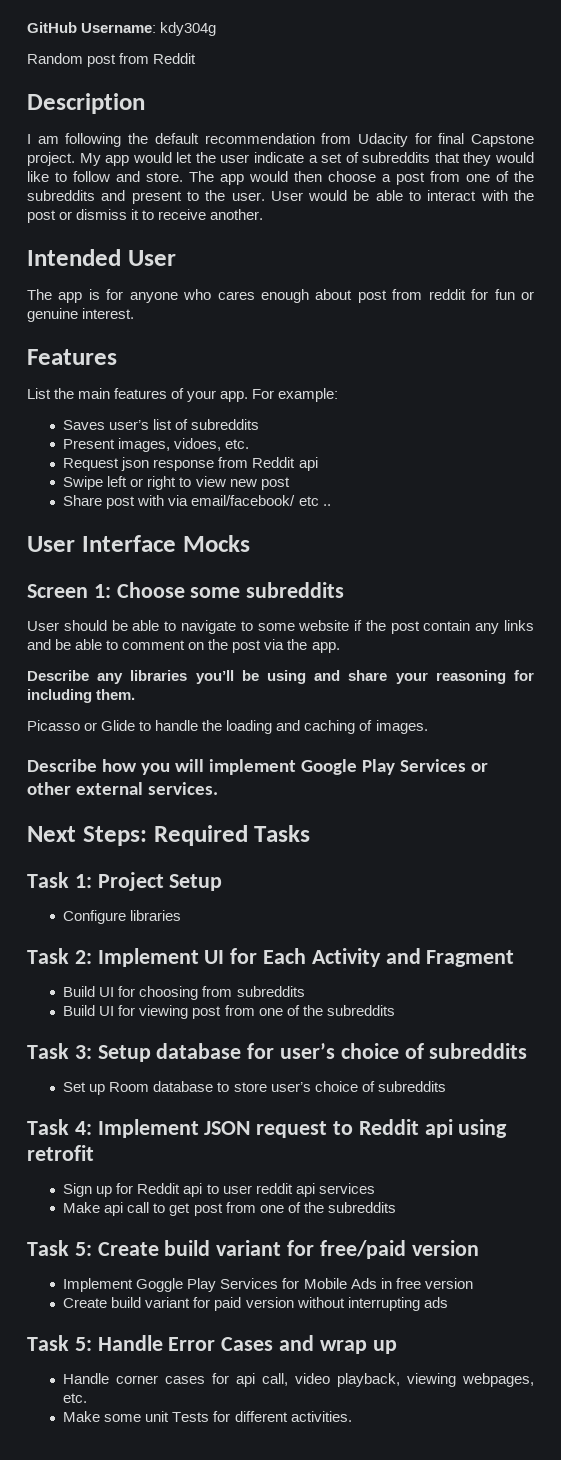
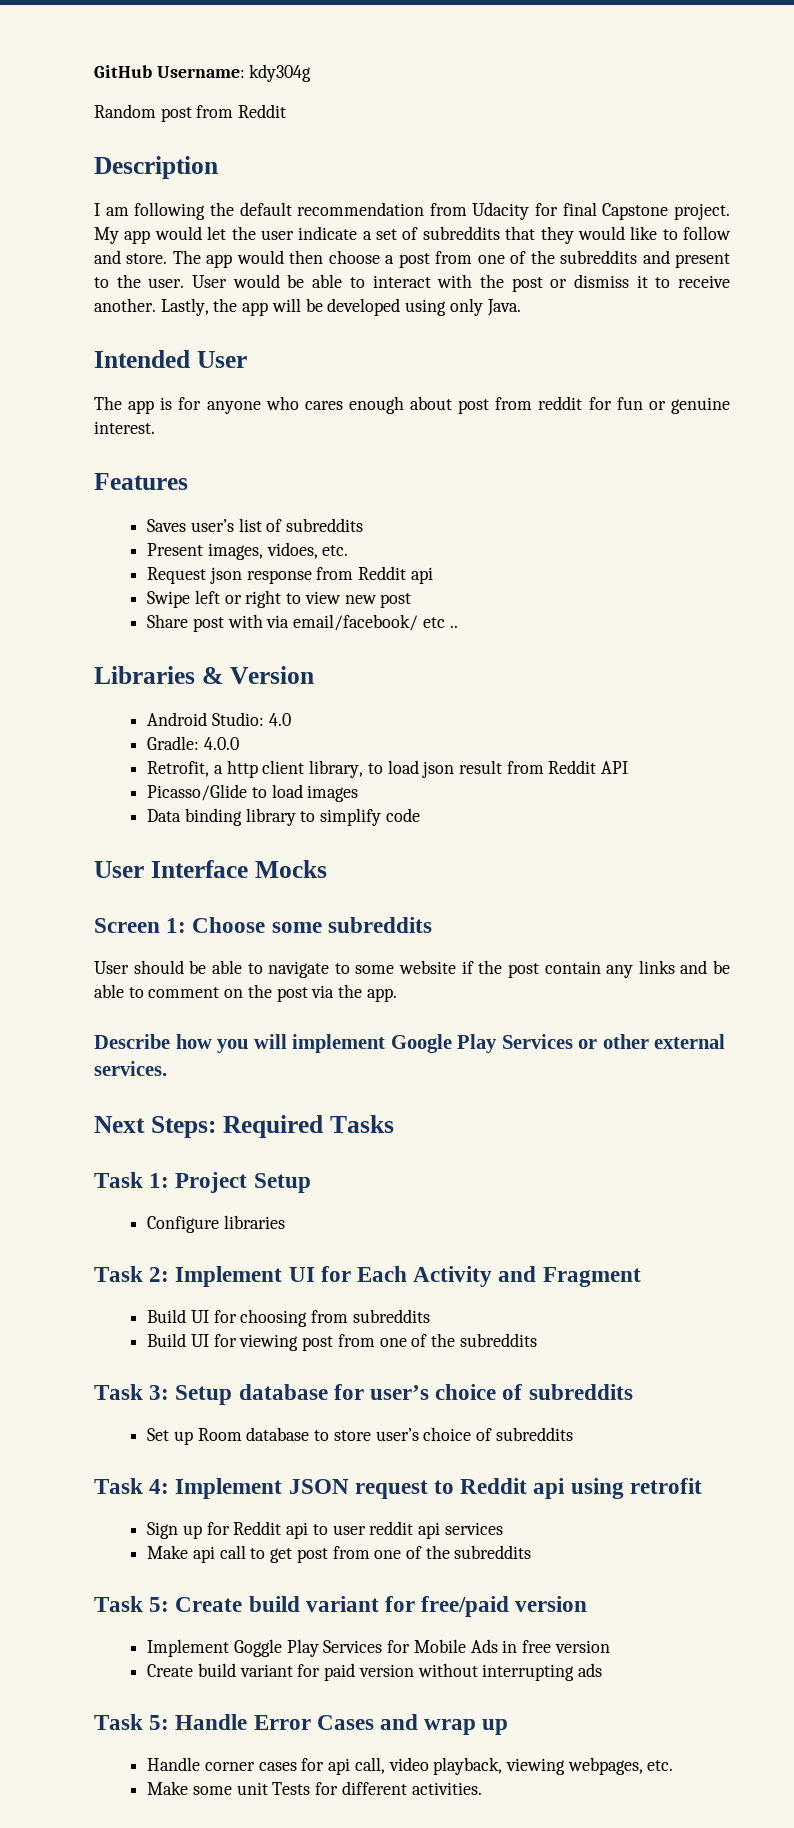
(264, 214) none -> [160,298,521,316] Lastly, the app will be developed using only Java.
[27,388,339,402] // List the main features of your app. For example: -> (188, 481) none
(331, 505) none -> [94,666,314,684] [147,712,291,726] [147,736,239,750] [147,760,629,778] [147,784,359,802] [147,808,420,826] // Libraries & Version // Android Studio: 4.0 // Gradle: 4.0.0 // Retrofit, a http client library, to load json result from Reddit API // Picasso/Glide to load images // Data binding library to simplify code
[27,670,534,684] [27,689,136,703] [27,720,428,734] // Describe any libraries you’ll be using and share your reasoning for including them. // Picasso or Glide to handle the loading and caching of images. -> (397, 995) none

